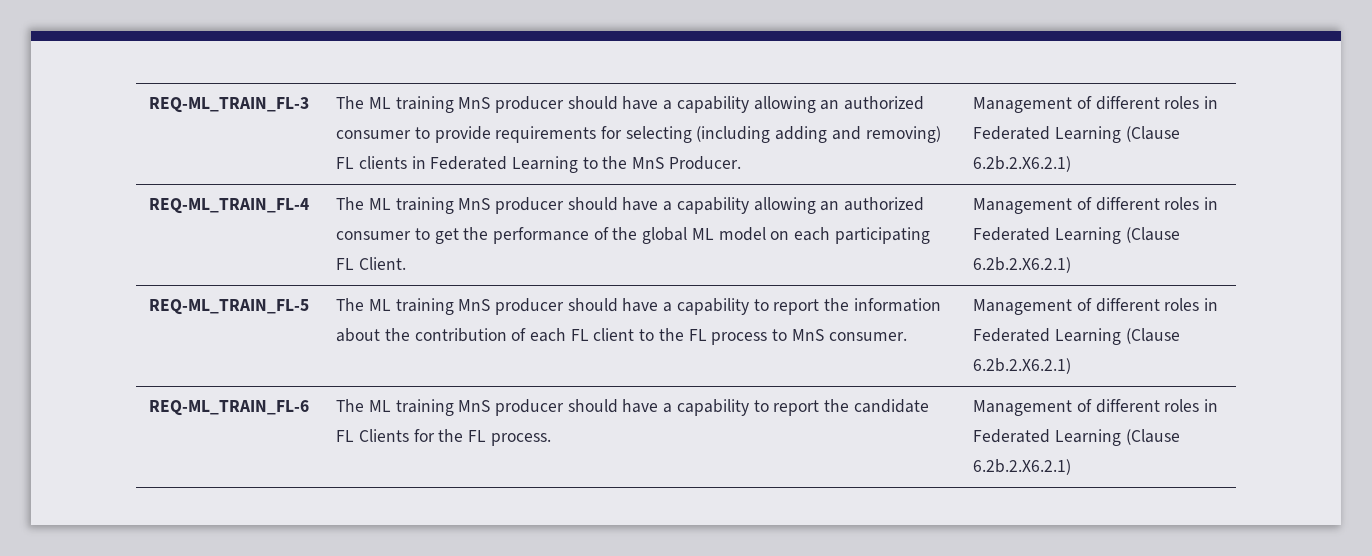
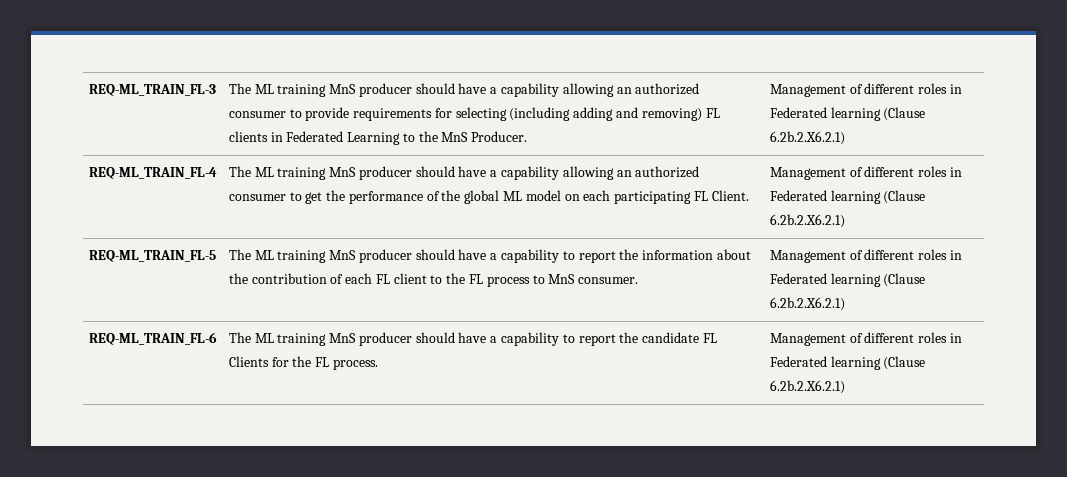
[1054,126,1121,143] Learning -> [830,107,881,121] learning
[1054,227,1121,244] Learning -> [830,190,881,204] learning
[1054,328,1121,345] Learning -> [830,273,881,287] learning
[1054,429,1121,446] Learning -> [830,356,881,370] learning

